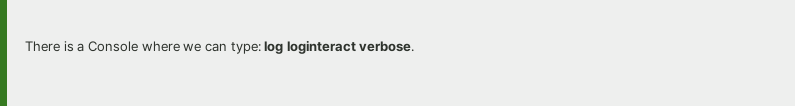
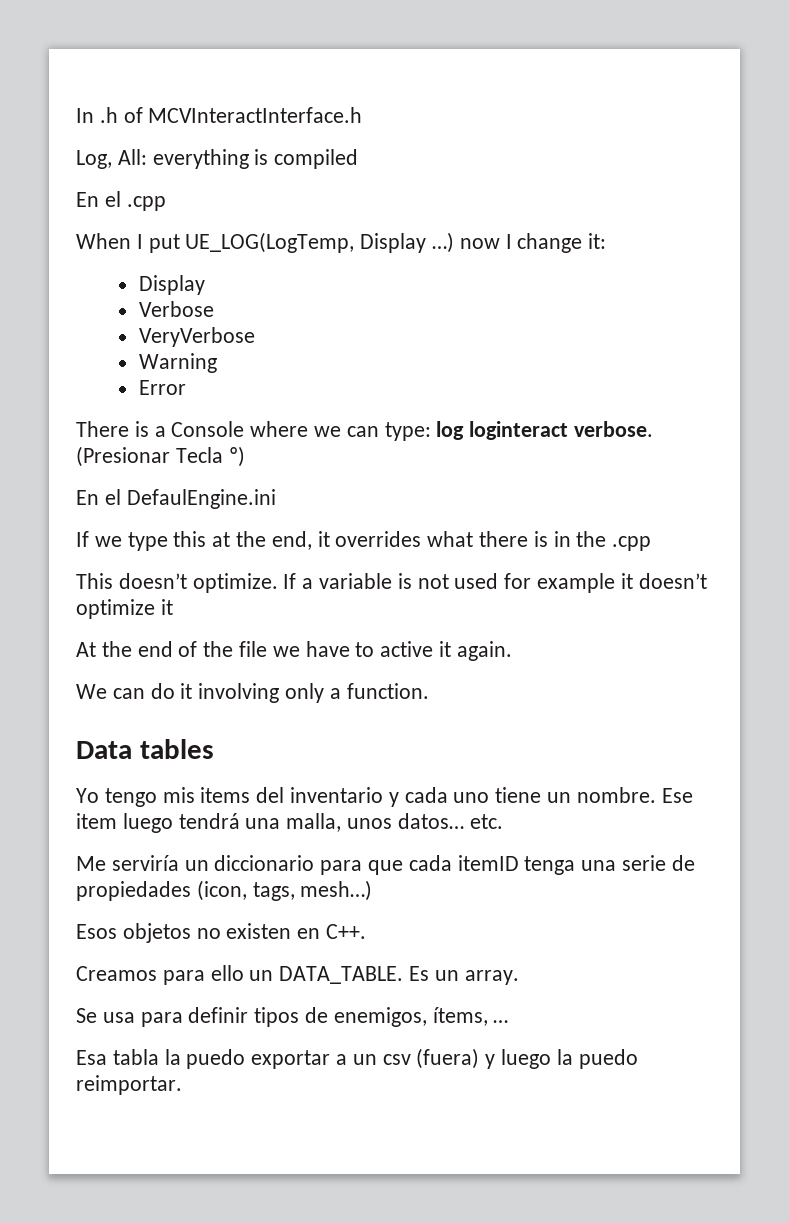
(25, 46) none -> [76,107,363,123] [76,149,359,169] [76,191,166,211] [76,232,607,253] [138,275,205,295] [138,301,214,317] [138,327,255,347] [138,353,217,373] [138,380,186,395] In .h of MCVInteractInterface.h // Log, All: everything is compiled // En el .cpp // When I put UE_LOG(LogTemp, Display …) now I change it: // Display // Verbose // VeryVerbose // Warning // Error //
(415, 46) none -> [76,446,245,467] [76,489,276,509] [76,531,652,551] [76,573,707,593] [76,599,173,619] [76,641,512,661] [76,683,429,703] [76,739,214,759] [76,787,693,807] [76,813,503,833] [76,855,695,875] [76,880,373,901] [76,923,367,943] [76,965,519,985] [76,1007,509,1027] [76,1048,638,1069] [76,1075,182,1095] (Presionar Tecla º) // En el DefaulEngine.ini // If we type this at the end, it overrides what there is in the .cpp // This doesn’t optimize. If a variable is not used for example it doesn’t optimize it // At the end of the file we have to active it again. // We can do it involving only a function. // Data tables // Yo tengo mis items del inventario y cada uno tiene un nombre. Ese item luego tendrá una malla, unos datos… etc. // Me serviría un diccionario para que cada itemID tenga una serie de propiedades (icon, tags, mesh…) // Esos objetos no existen en C++. // Creamos para ello un DATA_TABLE. Es un array. // Se usa para definir tipos de enemigos, ítems, … // Esa tabla la puedo exportar a un csv (fuera) y luego la puedo reimportar.

